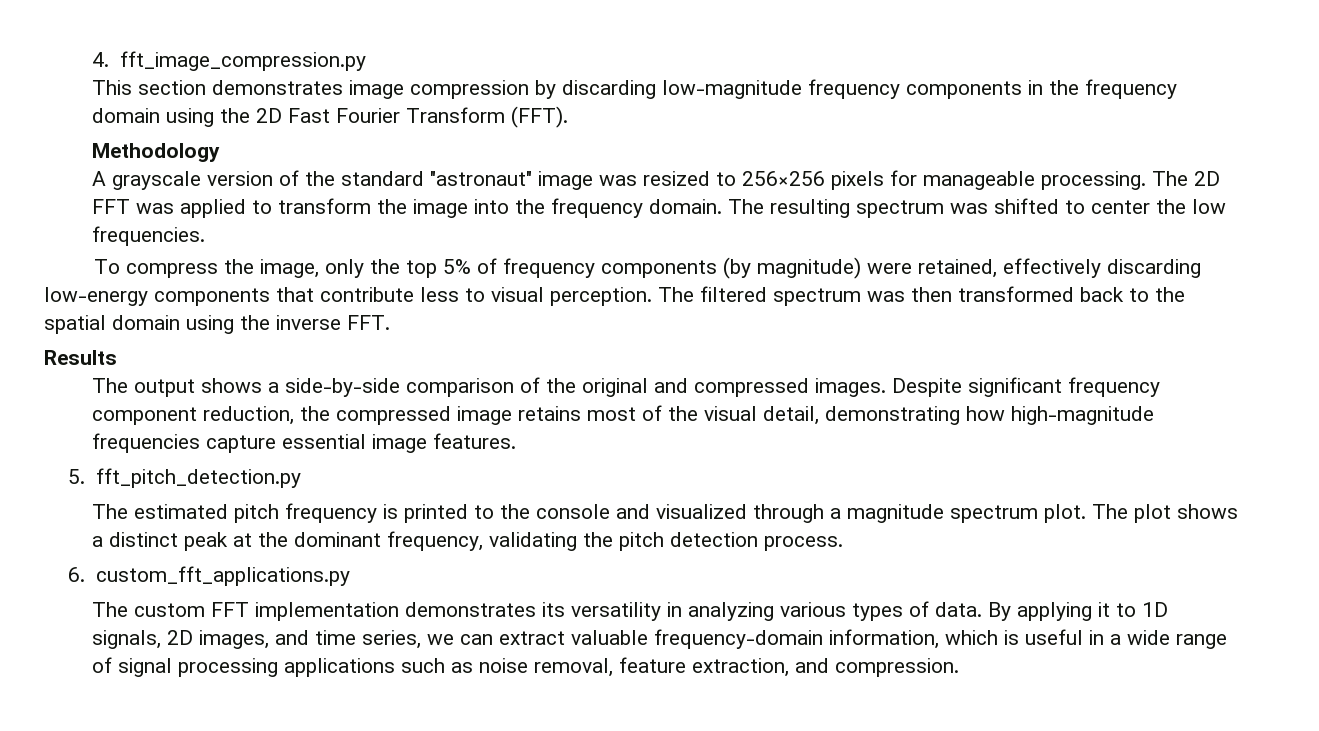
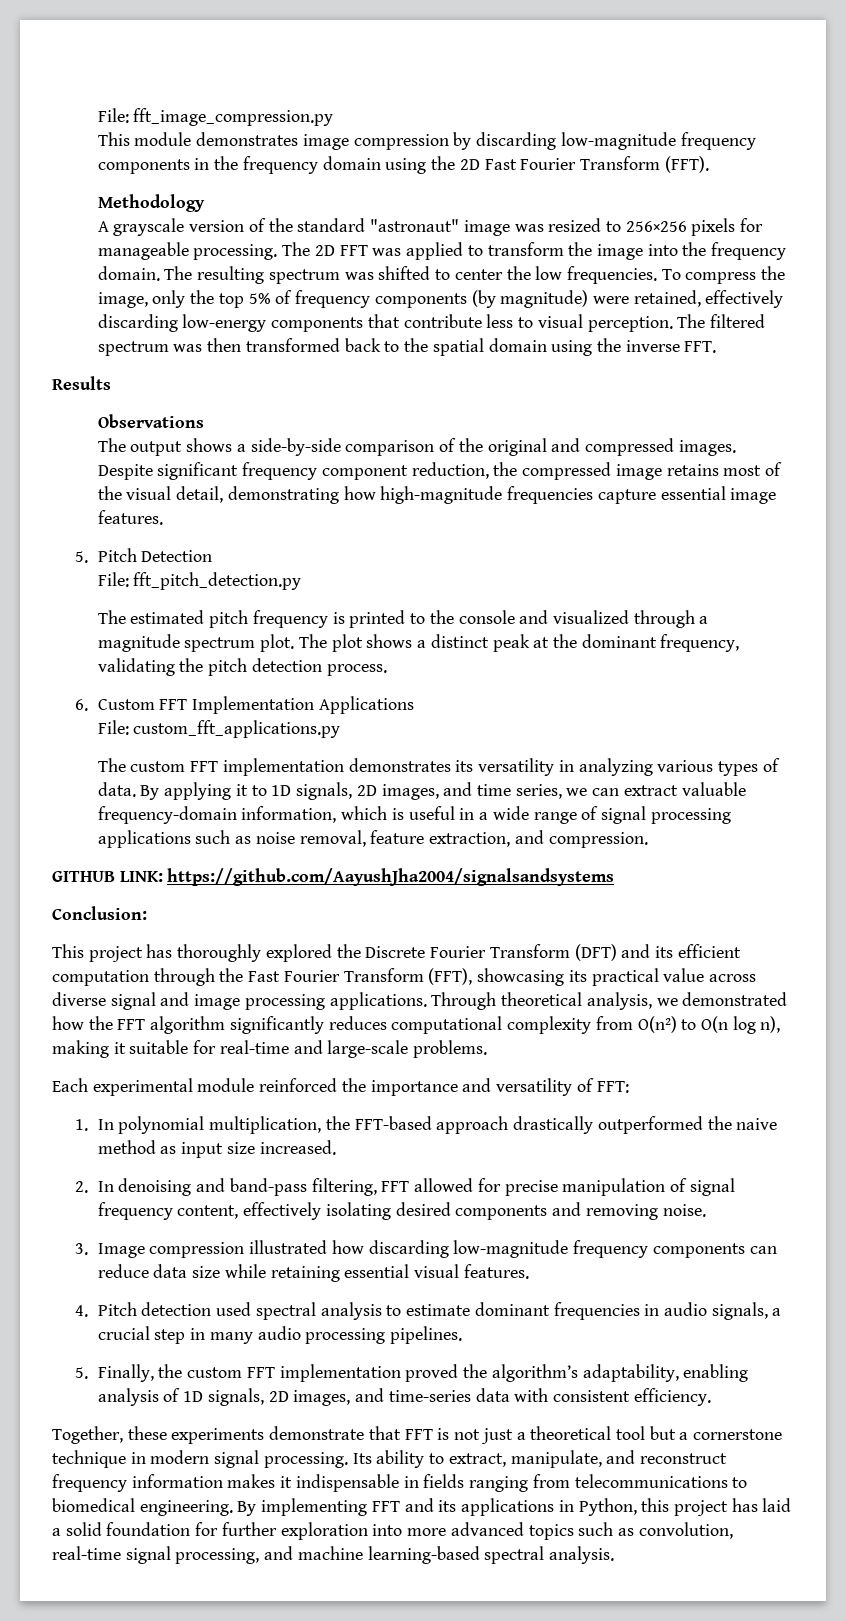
[92,52,110,67] 4. -> [97,108,129,123] File:
[138,80,207,95] section -> [134,132,192,146] module
(206, 236) // -> (658, 275) none
(117, 357) none -> [97,414,204,428] // Observations
(86, 476) none -> [97,548,213,562] [97,572,129,587] Pitch Detection // File:
(86, 574) none -> [97,696,414,714] [97,720,129,735] Custom FFT Implementation Applications // File:
(960, 667) none -> [52,868,615,886] [52,906,147,920] [52,944,741,962] [52,968,756,986] [52,992,788,1010] [52,1016,781,1034] [52,1040,488,1058] [52,1078,629,1096] [74,1116,778,1134] [97,1140,336,1158] [74,1178,735,1196] [97,1202,706,1220] [74,1240,777,1258] [97,1264,529,1282] [74,1302,782,1320] [97,1326,463,1344] [74,1364,749,1382] [97,1388,711,1406] [52,1426,783,1444] [52,1450,727,1468] [52,1474,748,1492] [52,1498,792,1516] [52,1522,733,1540] [52,1546,615,1564] // GITHUB LINK: https://github.com/AayushJha2004/signalsandsystems // Conclusion: // This project has thoroughly explored the Discrete Fourier Transform (DFT) and its efficient computation through the Fast Fourier Transform (FFT), showcasing its practical value across diverse signal and image processing applications. Through theoretical analysis, we demonstrated how the FFT algorithm significantly reduces computational complexity from O(n²) to O(n log n), making it suitable for real-time and large-scale problems. // Each experimental module reinforced the importance and versatility of FFT: // 1. In polynomial multiplication, the FFT-based approach drastically outperformed the naive method as input size increased. // 2. In denoising and band-pass filtering, FFT allowed for precise manipulation of signal frequency content, effectively isolating desired components and removing noise. // 3. Image compression illustrated how discarding low-magnitude frequency components can reduce data size while retaining essential visual features. // 4. Pitch detection used spectral analysis to estimate dominant frequencies in audio signals, a crucial step in many audio processing pipelines. // 5. Finally, the custom FFT implementation proved the algorithm’s adaptability, enabling analysis of 1D signals, 2D images, and time-series data with consistent efficiency. // Together, these experiments demonstrate that FFT is not just a theoretical tool but a cornerstone technique in modern signal processing. Its ability to extract, manipulate, and reconstruct frequency information makes it indispensable in fields ranging from telecommunications to biomedical engineering. By implementing FFT and its applications in Python, this project has laid a solid foundation for further exploration into more advanced topics such as convolution, real-time signal processing, and machine learning-based spectral analysis.

